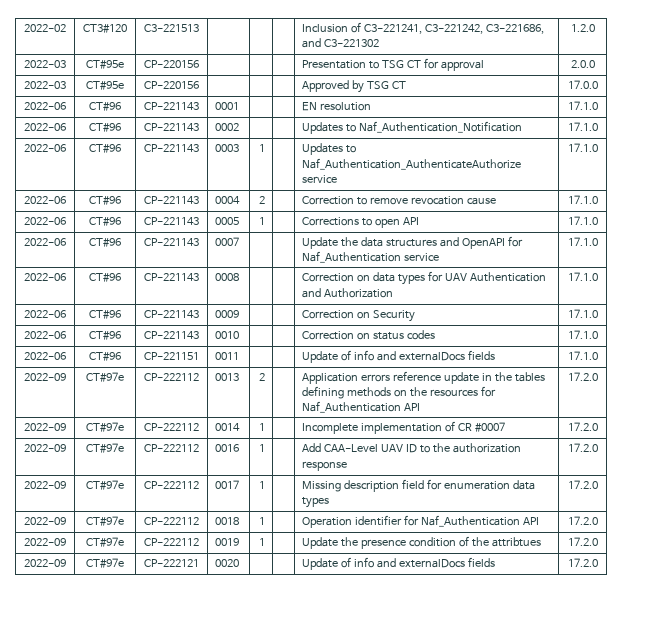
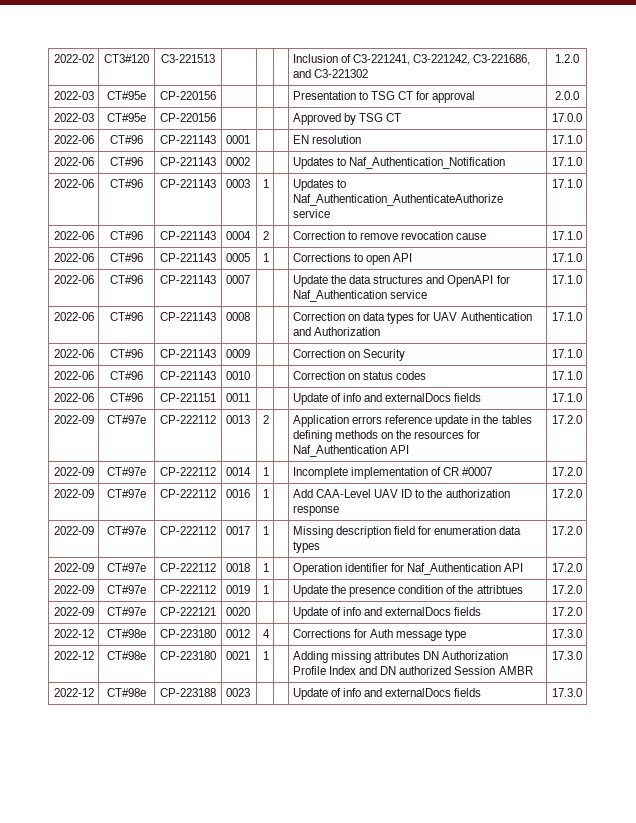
(598, 562) none -> [53,629,94,638] [107,629,146,638] [160,629,216,638] [225,629,250,638] [263,629,271,638] [292,629,467,641] [551,629,582,638] [53,651,94,660] [107,651,146,660] [160,651,216,660] [225,651,250,660] [263,651,270,660] [292,651,509,663] [292,666,533,675] [551,651,582,660] [53,688,94,697] [107,688,146,697] [160,688,216,697] [225,688,250,697] [292,688,482,700] [551,688,582,697] // 2022-12 | CT#98e | CP-223180 | 0012 | 4 | | Corrections for Auth message type | 17.3.0 // 2022-12 | CT#98e | CP-223180 | 0021 | 1 | | Adding missing attributes DN Authorization Profile Index and DN authorized Session AMBR | 17.3.0 // 2022-12 | CT#98e | CP-223188 | 0023 | | | Update of info and externalDocs fields | 17.3.0

